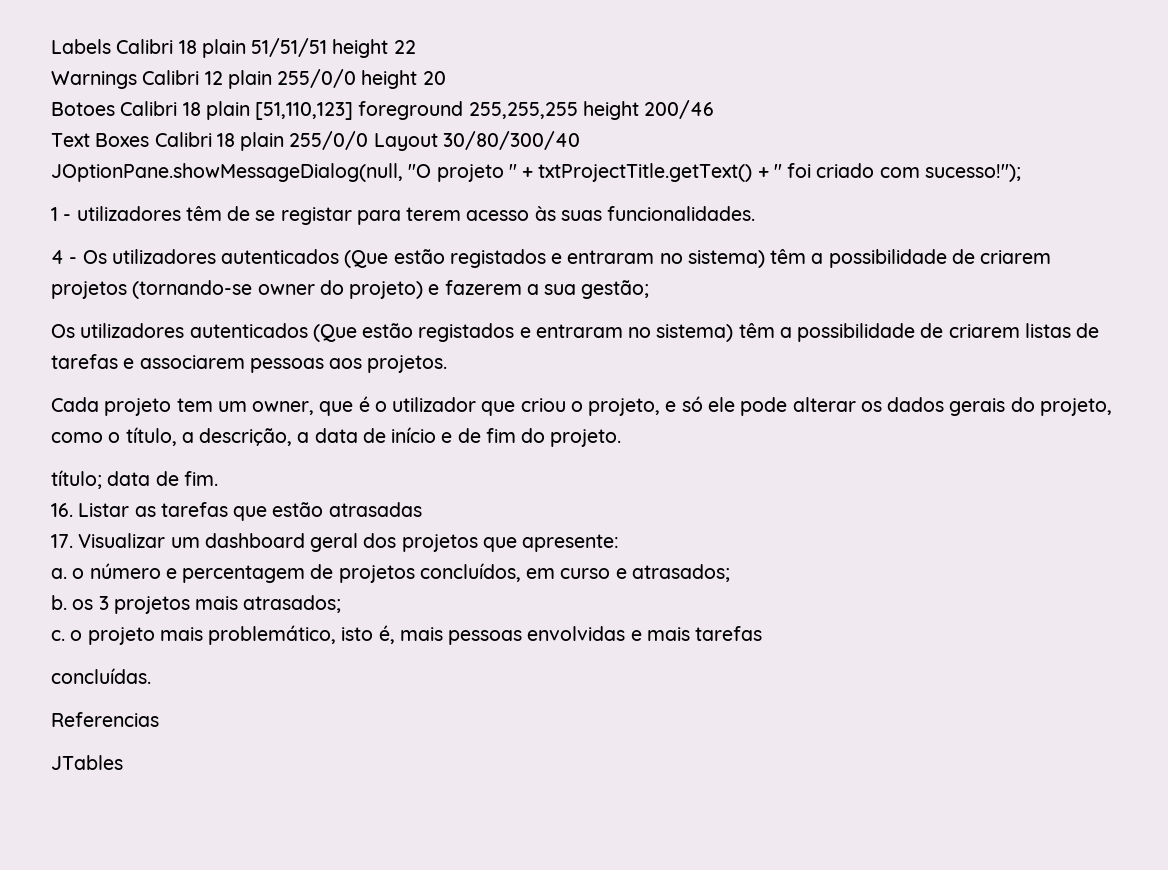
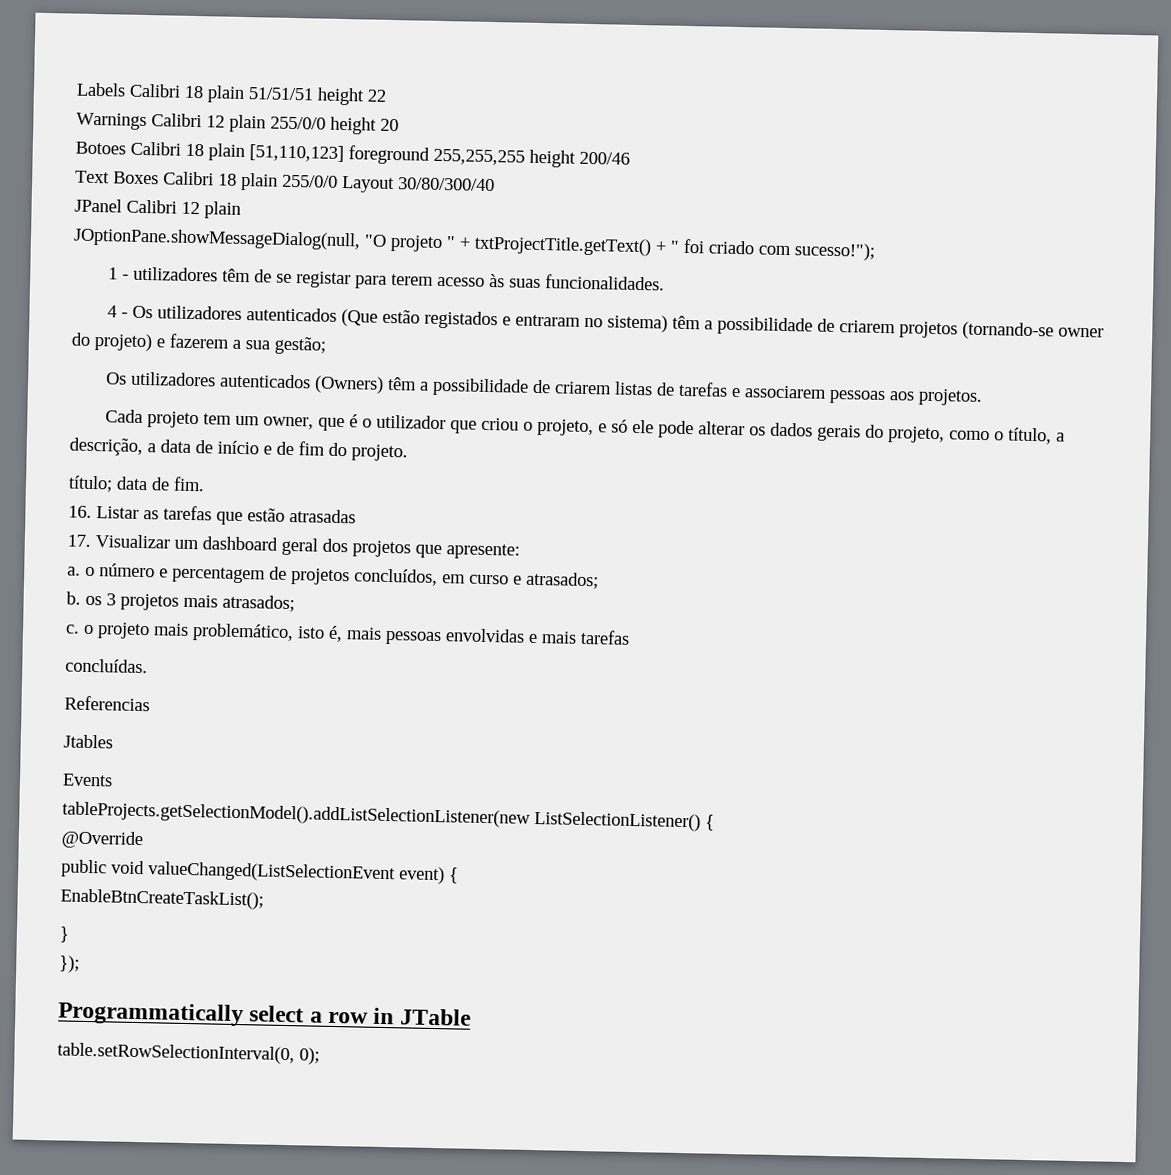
(580, 140) none -> [74,198,241,219] // JPanel Calibri 12 plain
[312,323,734,342] (Que estão registados e entraram no sistema) -> [313,375,384,394] (Owners)
[51,755,123,770] JTables -> [63,734,113,749] [62,773,113,787] [62,801,715,832] [61,830,143,850] [61,859,459,885] [60,888,264,910] [59,926,70,943] [59,955,80,973] [58,1001,471,1027] [57,1042,320,1065] Jtables // Events // tableProjects.getSelectionModel().addListSelectionListener(new ListSelectionListener() { // @Override // public void valueChanged(ListSelectionEvent event) { // EnableBtnCreateTaskList(); // } // }); // Programmatically select a row in JTable // table.setRowSelectionInterval(0, 0);

